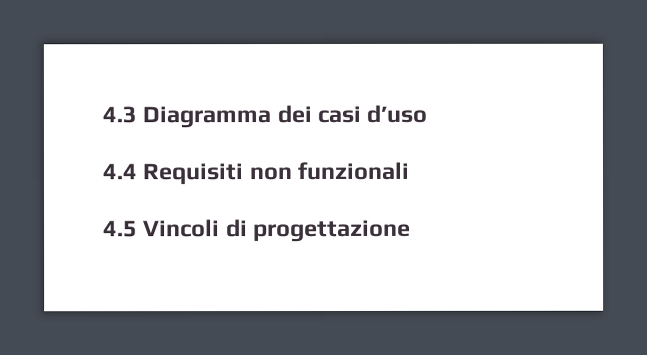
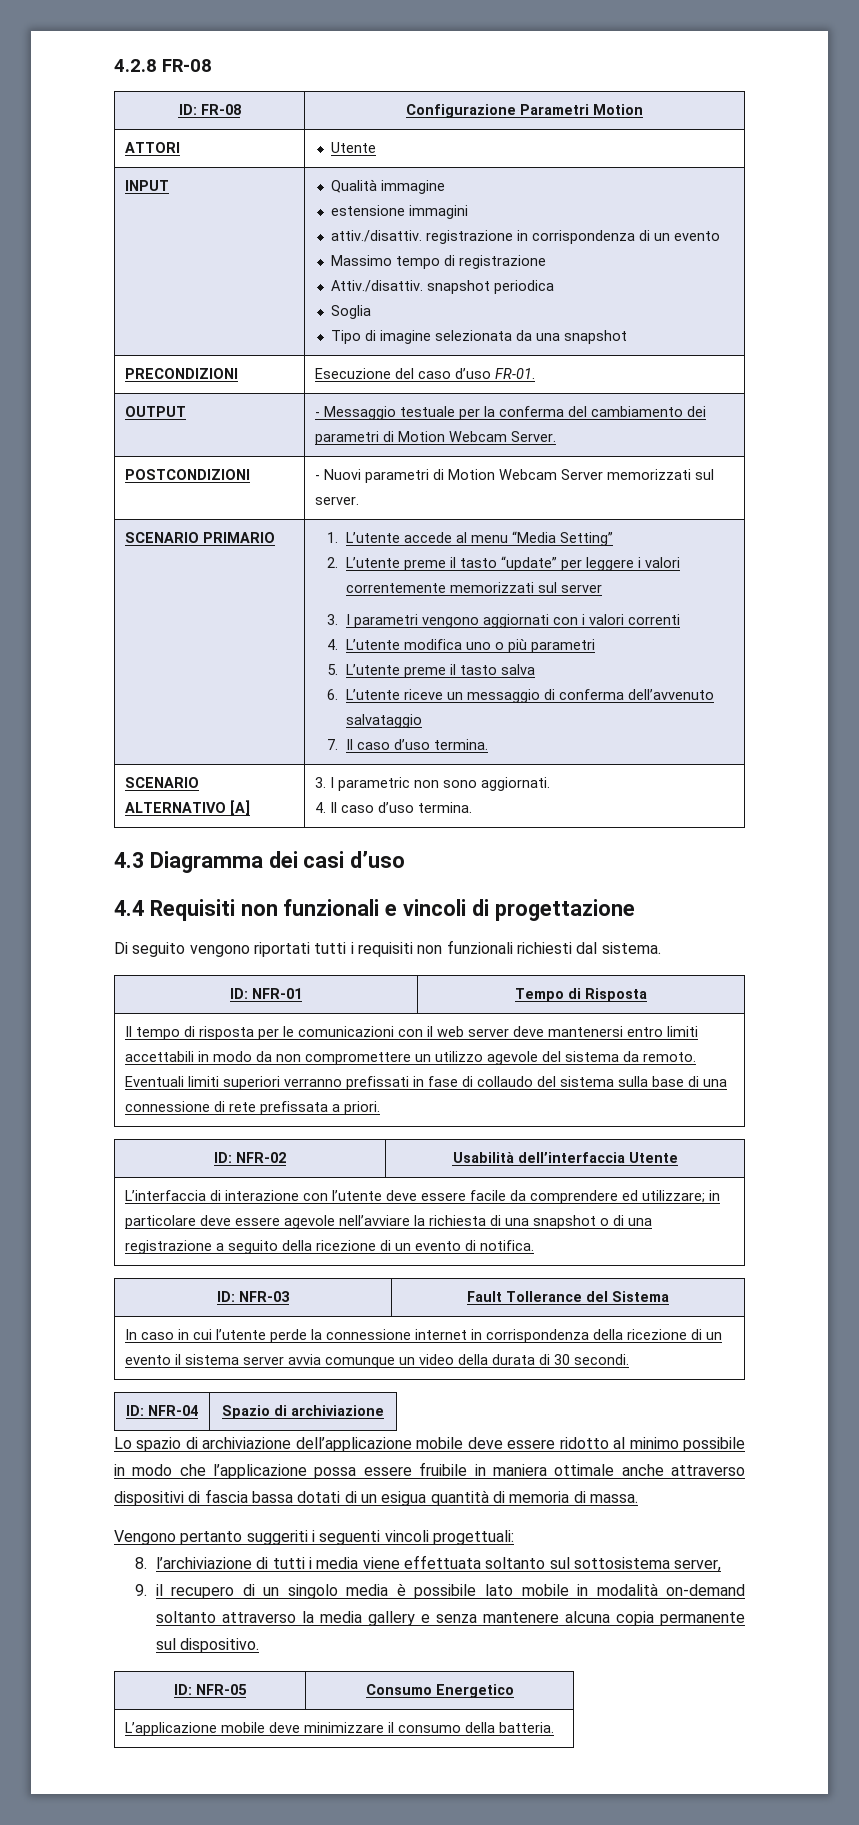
(102, 115) none -> [114,59,212,72] [178,104,241,115] [406,104,643,118] [124,142,180,153] [330,142,376,153] [124,180,169,191] [330,179,445,194] [330,205,468,219] [330,230,720,244] [330,255,546,269] [330,280,554,294] [330,305,371,319] [330,330,627,344] [124,368,238,379] [314,368,535,379] [124,406,186,417] [314,406,706,420] [314,431,556,445] [124,469,250,480] [314,469,714,483] [314,496,359,505] [124,532,275,543] [327,531,613,546] [327,556,680,571] [345,582,602,593] [327,614,680,628] [327,639,595,653] [327,664,535,678] [327,689,714,703] [345,714,422,728] [327,739,488,750] [124,777,199,788] [124,800,250,815] [314,777,550,791] [314,802,472,813] 4.2.8 FR-08 // ID: FR-08 | Configurazione Parametri Motion // ATTORI | Utente // INPUT | Qualità immagine // estensione immagini // attiv./disattiv. registrazione in corrispondenza di un evento // Massimo tempo di registrazione // Attiv./disattiv. snapshot periodica // Soglia // Tipo di imagine selezionata da una snapshot // PRECONDIZIONI | Esecuzione del caso d’uso FR-01. // OUTPUT | - Messaggio testuale per la conferma del cambiamento dei parametri di Motion Webcam Server. // POSTCONDIZIONI | - Nuovi parametri di Motion Webcam Server memorizzati sul server. // SCENARIO PRIMARIO | 1. L’utente accede al menu “Media Setting” // 2. L’utente preme il tasto “update” per leggere i valori correntemente memorizzati sul server // 3. I parametri vengono aggiornati con i valori correnti // 4. L’utente modifica uno o più parametri // 5. L’utente preme il tasto salva // 6. L’utente riceve un messaggio di conferma dell’avvenuto salvataggio // 7. Il caso d’uso termina. // SCENARIO ALTERNATIVO [A] | 3. I parametric non sono aggiornati. // 4. Il caso d’uso termina. //
[103,219,221,238] // 4.5 Vincoli -> [385,899,467,916] e vincoli
(412, 231) none -> [114,940,661,957] [230,988,302,999] [515,988,647,1002] [124,1026,698,1040] [124,1051,696,1065] [124,1076,727,1090] [124,1101,380,1115] [214,1152,286,1163] [452,1152,678,1163] [124,1190,720,1204] [124,1215,652,1229] [124,1240,534,1254] [217,1291,290,1302] [467,1291,669,1302] [124,1329,722,1343] [124,1354,629,1368] [126,1405,198,1416] [222,1405,384,1419] [114,1437,745,1452] [114,1462,746,1479] [114,1489,638,1506] [114,1530,514,1545] [134,1555,722,1572] [134,1583,746,1599] [155,1611,746,1626] [155,1638,260,1653] [174,1684,247,1695] [365,1684,514,1698] [124,1722,554,1736] // Di seguito vengono riportati tutti i requisiti non funzionali richiesti dal sistema. // ID: NFR-01 | Tempo di Risposta // Il tempo di risposta per le comunicazioni con il web server deve mantenersi entro limiti accettabili in modo da non compromettere un utilizzo agevole del sistema da remoto. Eventuali limiti superiori verranno prefissati in fase di collaudo del sistema sulla base di una connessione di rete prefissata a priori. // ID: NFR-02 | Usabilità dell’interfaccia Utente // L’interfaccia di interazione con l’utente deve essere facile da comprendere ed utilizzare; in particolare deve essere agevole nell’avviare la richiesta di una snapshot o di una registrazione a seguito della ricezione di un evento di notifica. // ID: NFR-03 | Fault Tollerance del Sistema // In caso in cui l’utente perde la connessione internet in corrispondenza della ricezione di un evento il sistema server avvia comunque un video della durata di 30 secondi. // ID: NFR-04 | Spazio di archiviazione // Lo spazio di archiviazione dell’applicazione mobile deve essere ridotto al minimo possibile in modo che l’applicazione possa essere fruibile in maniera ottimale anche attraverso dispositivi di fascia bassa dotati di un esigua quantità di memoria di massa. // Vengono pertanto suggeriti i seguenti vincoli progettuali: // 8. l’archiviazione di tutti i media viene effettuata soltanto sul sottosistema server, // 9. il recupero di un singolo media è possibile lato mobile in modalità on-demand soltanto attraverso la media gallery e senza mantenere alcuna copia permanente sul dispositivo. // ID: NFR-05 | Consumo Energetico // L’applicazione mobile deve minimizzare il consumo della batteria.

